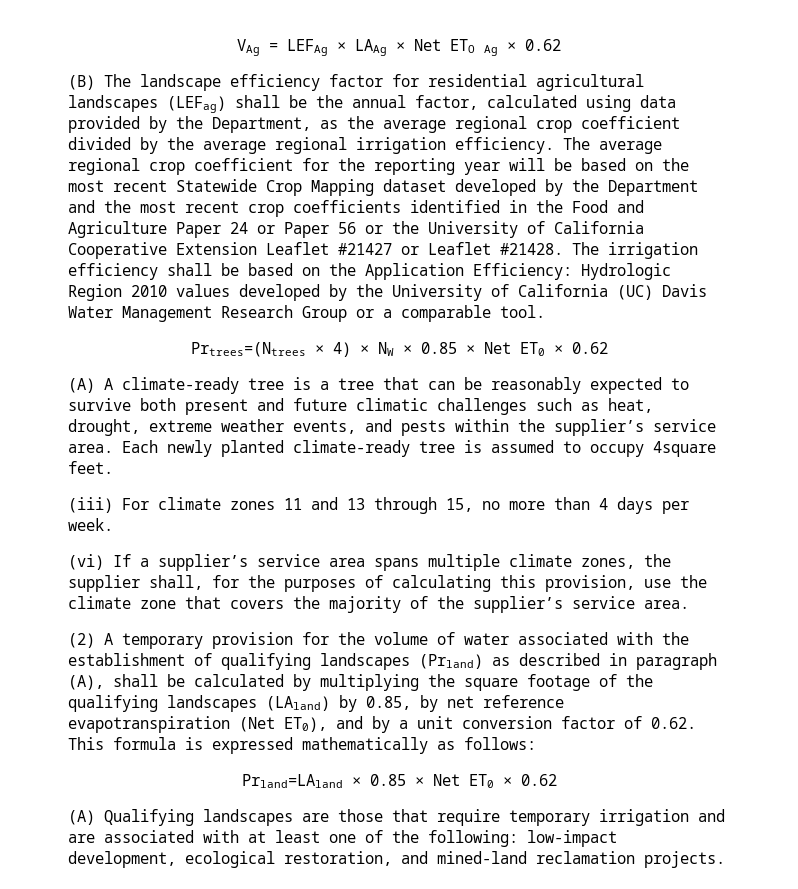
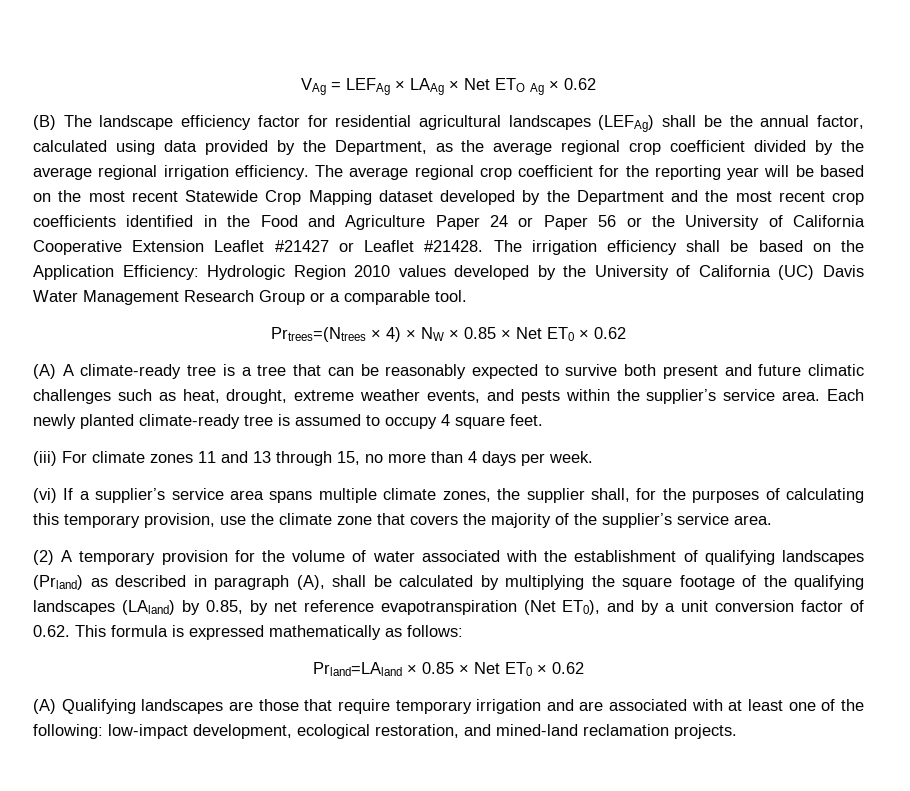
[167,96,226,113] (LEFag) -> [598,115,655,132] (LEFAg)
[653,441,716,457] 4square -> [441,414,505,429] 4 square
(536, 581) none -> [64,514,140,528] temporary

